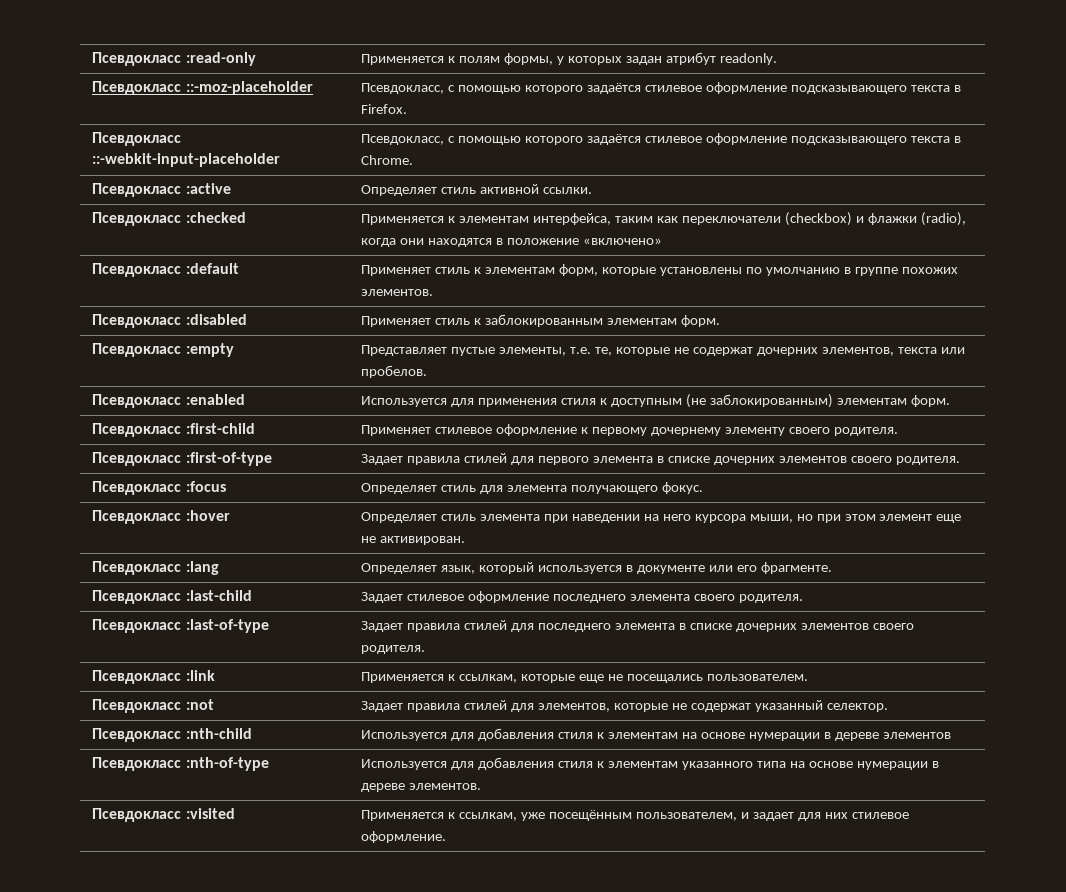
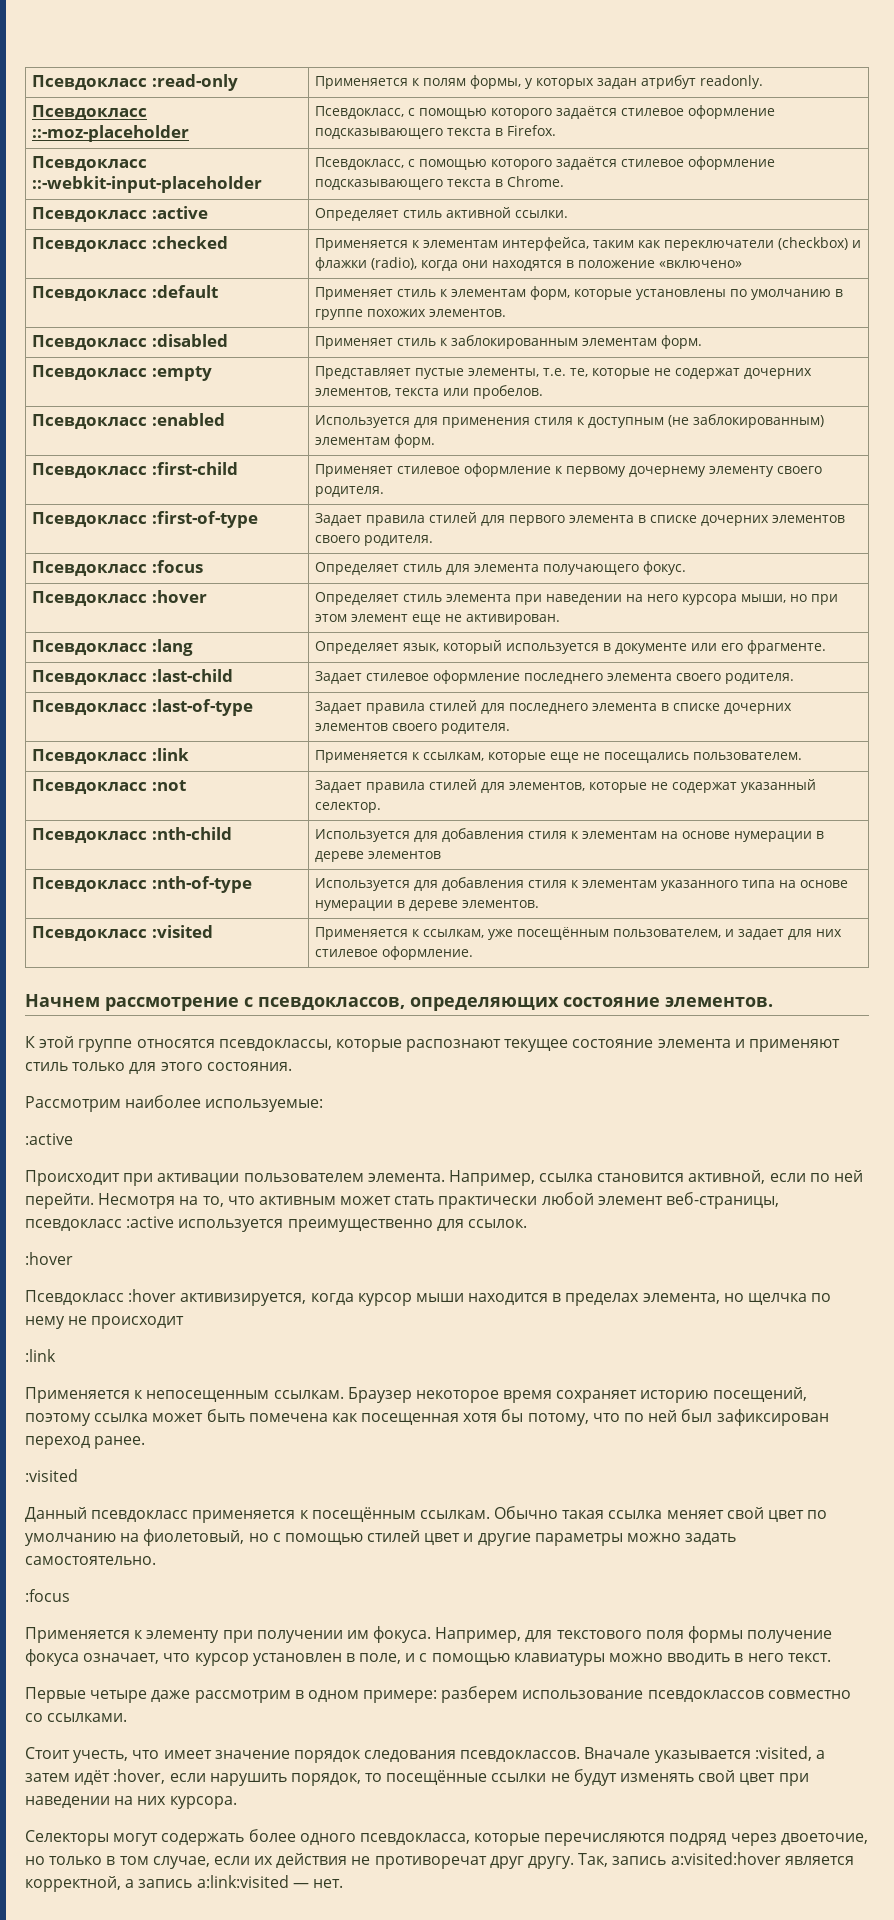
(447, 837) none -> [25,994,773,1011] [25,1036,841,1052] [25,1062,292,1074] [25,1095,324,1112] [25,1133,73,1145] [25,1170,864,1186] [25,1192,780,1209] [25,1216,527,1232] [25,1252,73,1265] [25,1289,832,1306] [25,1316,185,1329] [25,1349,56,1362] [25,1387,807,1403] [25,1409,829,1426] [25,1436,146,1449] [25,1469,78,1482] [25,1506,828,1523] [25,1529,737,1546] [25,1556,156,1565] [25,1589,70,1602] [25,1626,833,1643] [25,1649,831,1666] [25,1686,851,1703] [25,1713,128,1722] [25,1746,826,1763] [25,1769,809,1786] [25,1796,237,1809] [25,1829,868,1846] [25,1852,854,1869] [25,1875,343,1892] // Начнем рассмотрение с псевдоклассов, определяющих состояние элементов. // К этой группе относятся псевдоклассы, которые распознают текущее состояние элемента и применяют стиль только для этого состояния. // Рассмотрим наиболее используемые: // :active // Происходит при активации пользователем элемента. Например, ссылка становится активной, если по ней перейти. Несмотря на то, что активным может стать практически любой элемент веб-страницы, псевдокласс :active используется преимущественно для ссылок. // :hover // Псевдокласс :hover активизируется, когда курсор мыши находится в пределах элемента, но щелчка по нему не происходит // :link // Применяется к непосещенным ссылкам. Браузер некоторое время сохраняет историю посещений, поэтому ссылка может быть помечена как посещенная хотя бы потому, что по ней был зафиксирован переход ранее. // :visited // Данный псевдокласс применяется к посещённым ссылкам. Обычно такая ссылка меняет свой цвет по умолчанию на фиолетовый, но с помощью стилей цвет и другие параметры можно задать самостоятельно. // :focus // Применяется к элементу при получении им фокуса. Например, для текстового поля формы получение фокуса означает, что курсор установлен в поле, и с помощью клавиатуры можно вводить в него текст. // Первые четыре даже рассмотрим в одном примере: разберем использование псевдоклассов совместно со ссылками. // Стоит учесть, что имеет значение порядок следования псевдоклассов. Вначале указывается :visited, а затем идёт :hover, если нарушить порядок, то посещённые ссылки не будут изменять свой цвет при наведении на них курсора. // Селекторы могут содержать более одного псевдокласса, которые перечисляются подряд через двоеточие, но только в том случае, если их действия не противоречат друг другу. Так, запись а:visited:hover является корректной, а запись а:link:visited — нет.

